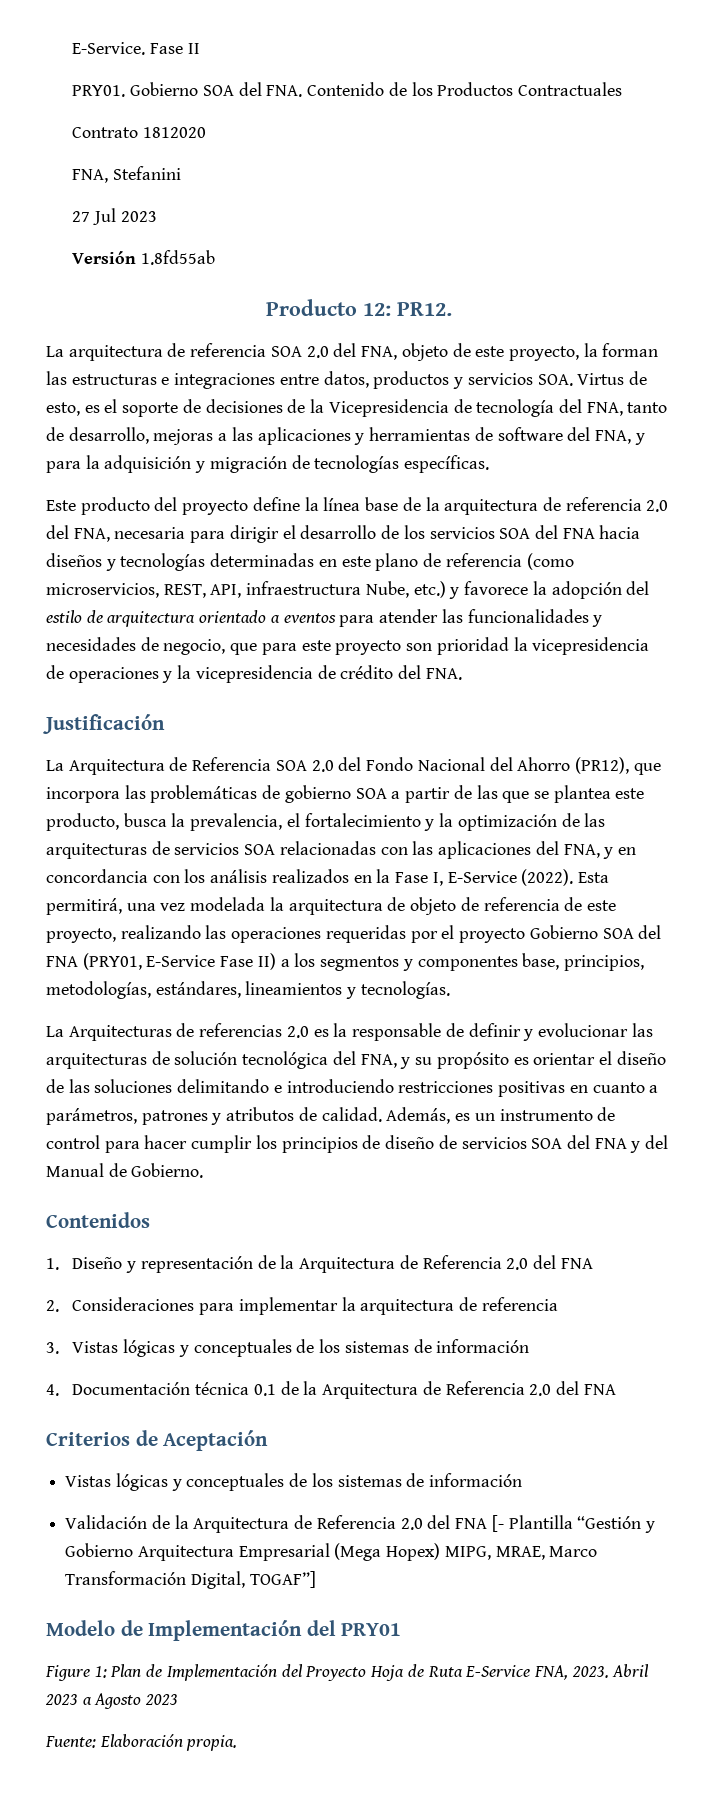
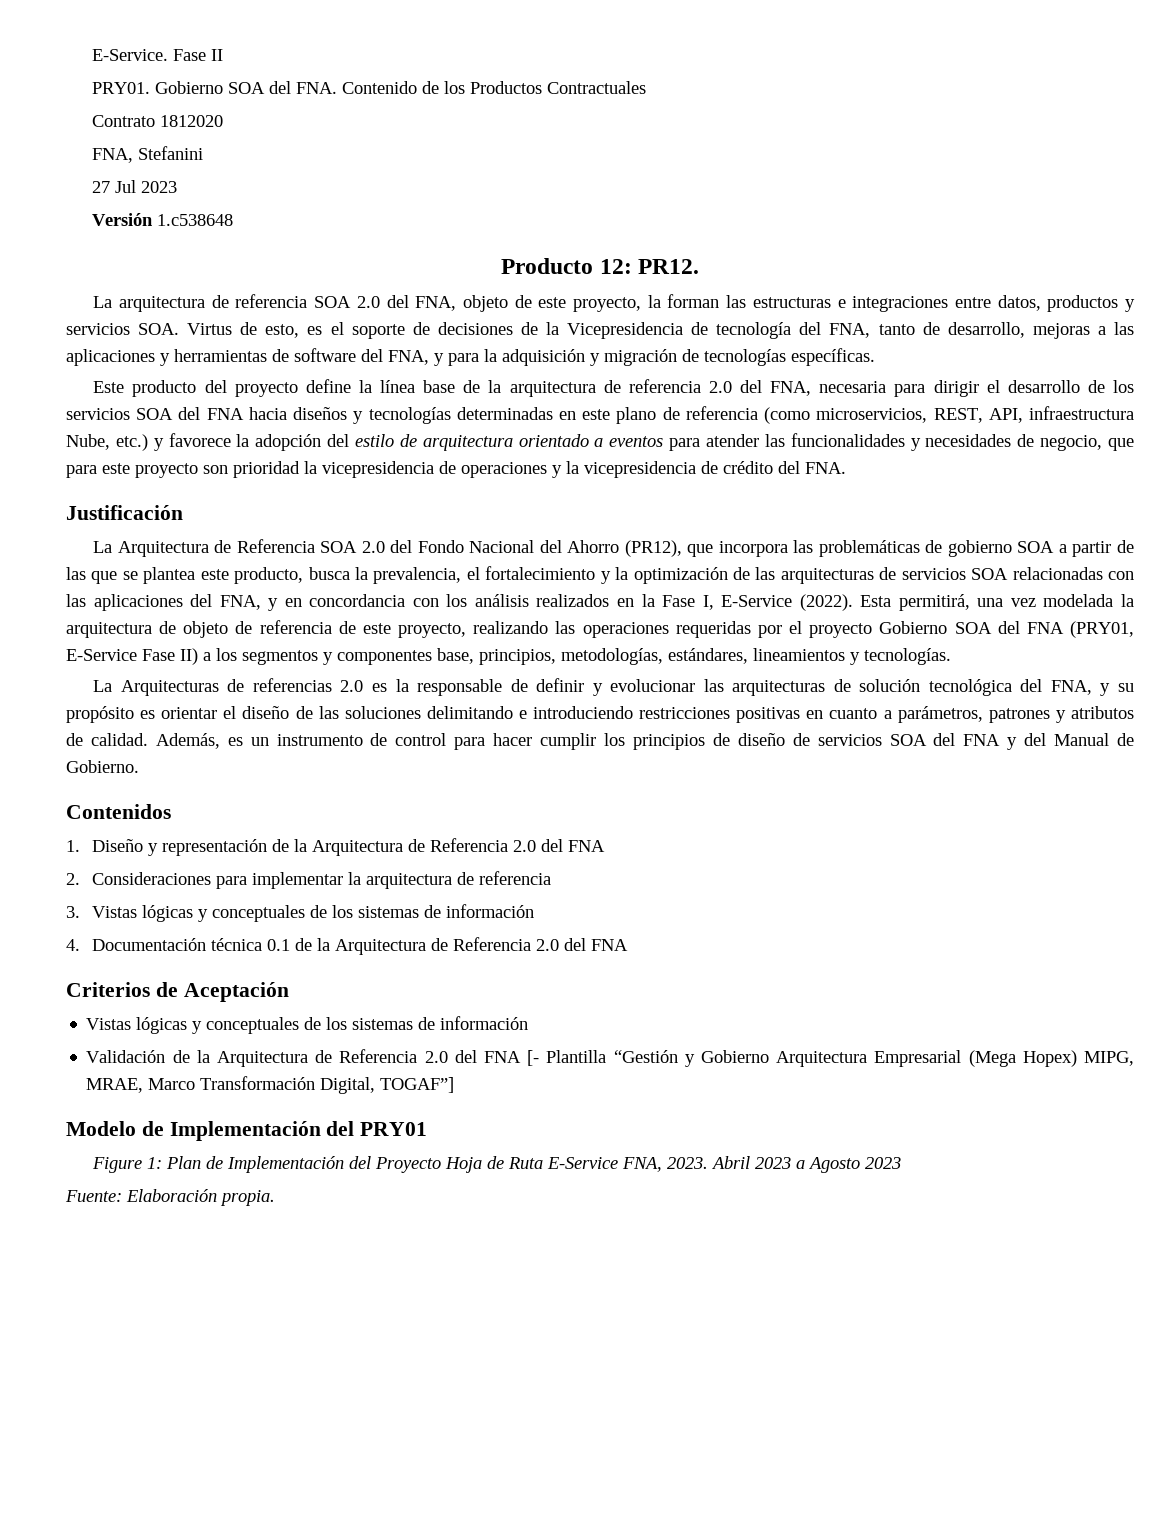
[141,250,216,265] 1.8fd55ab -> [156,214,233,226] 1.c538648

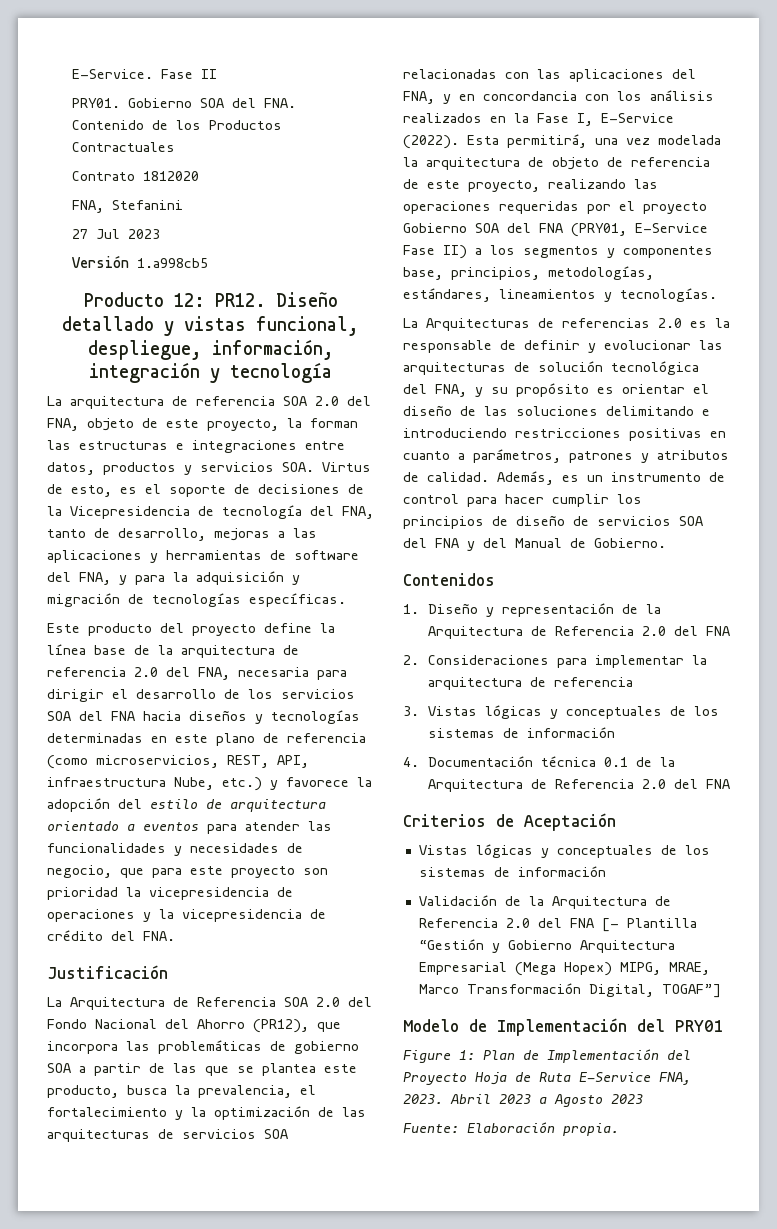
[156,214,233,226] 1.c538648 -> [136,258,208,268] 1.a998cb5
(699, 266) none -> [275,292,338,307] [62,316,359,336] [87,339,334,360] [89,362,332,383] Diseño detallado y vistas funcional, despliegue, información, integración y tecnología

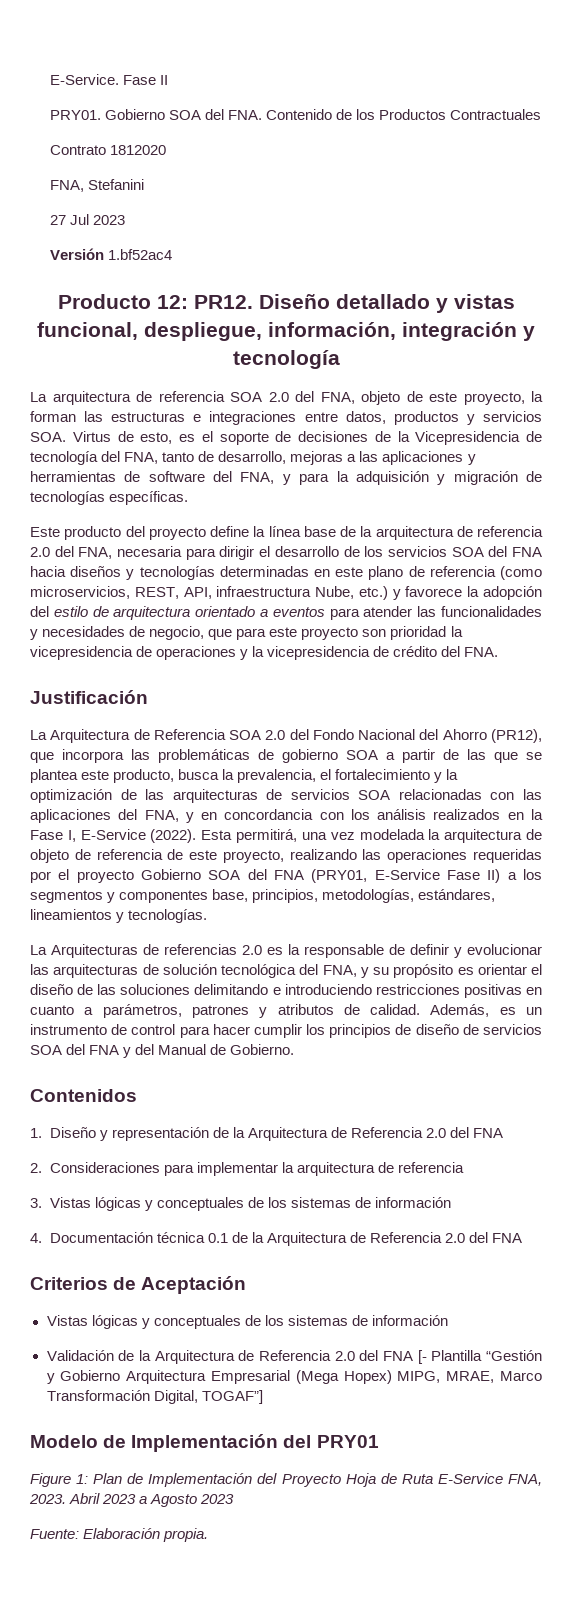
[136,258,208,268] 1.a998cb5 -> [107,249,172,260] 1.bf52ac4

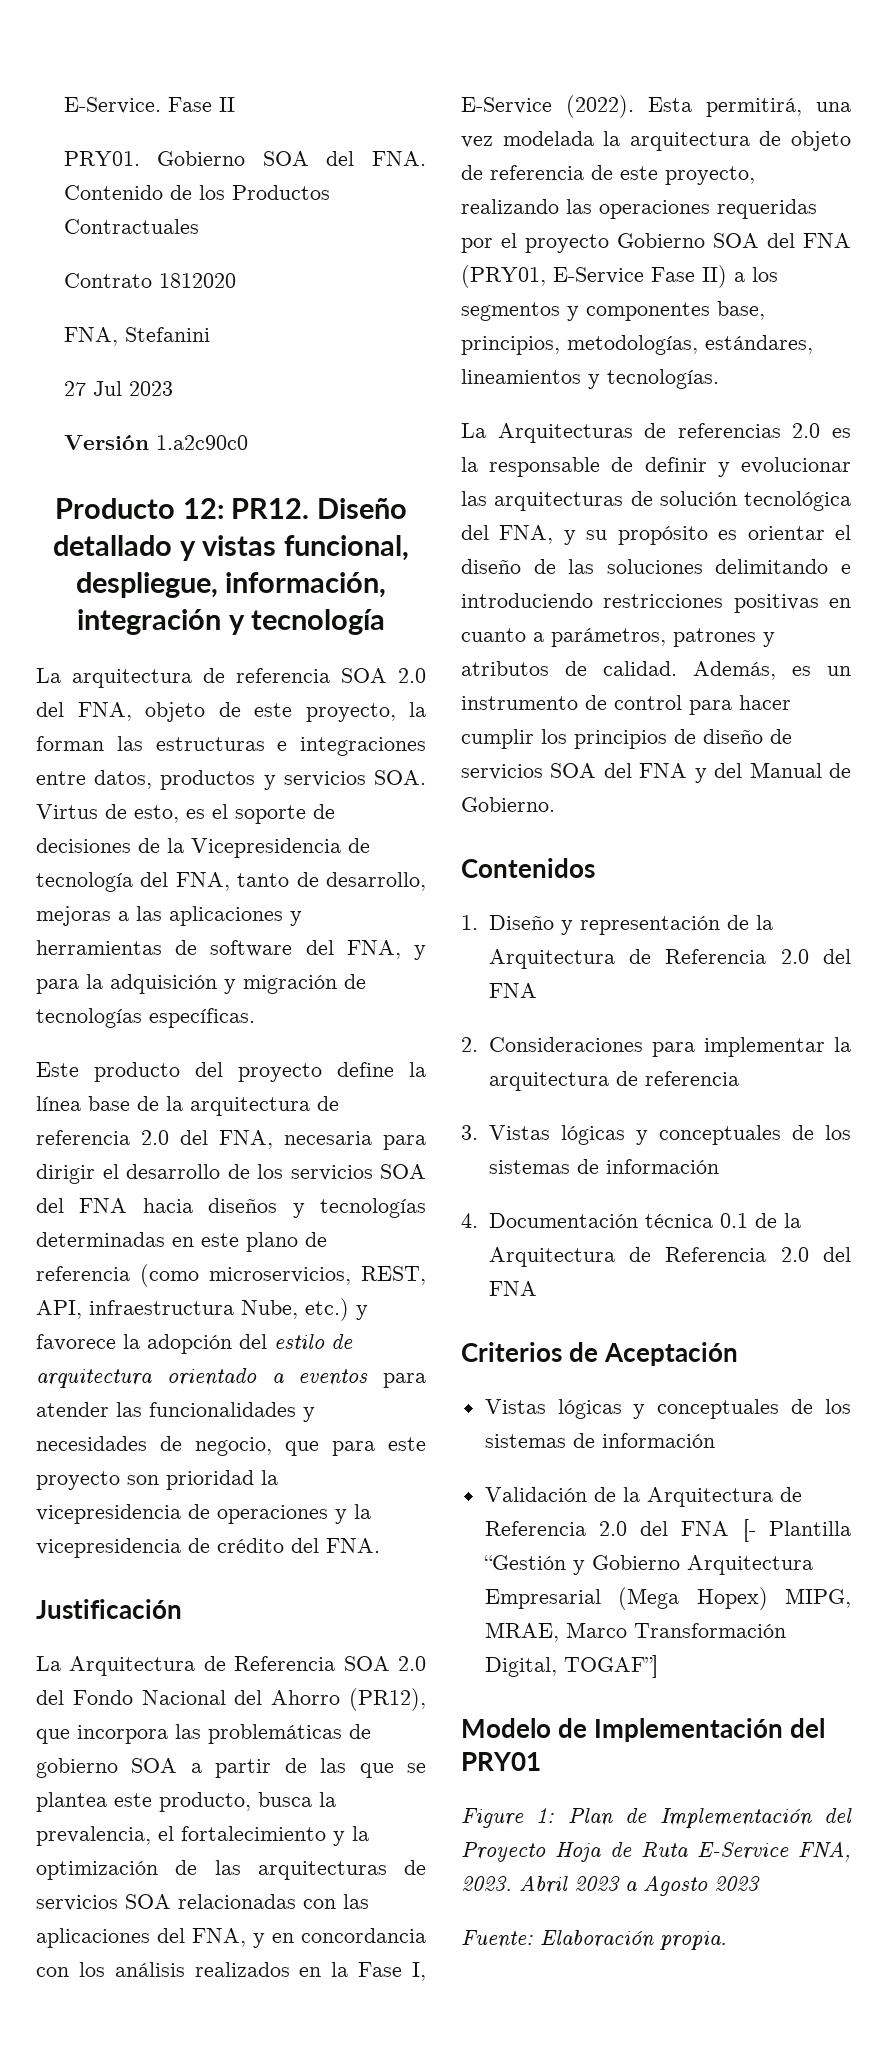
[107,249,172,260] 1.bf52ac4 -> [155,435,248,450] 1.a2c90c0

